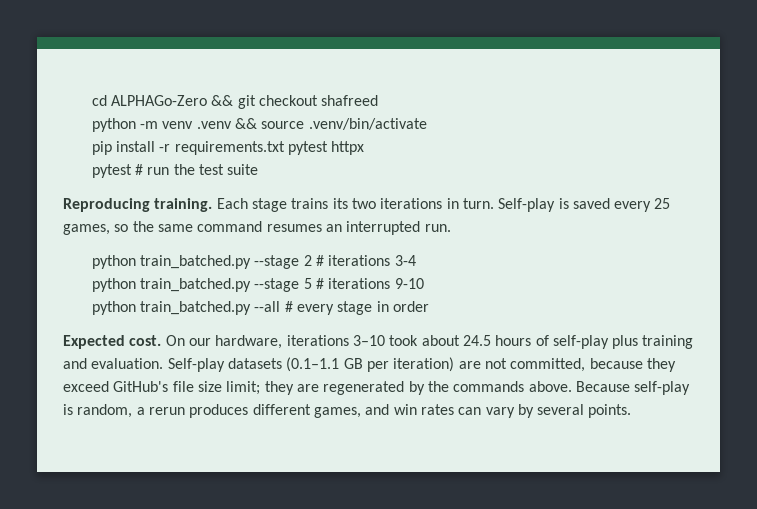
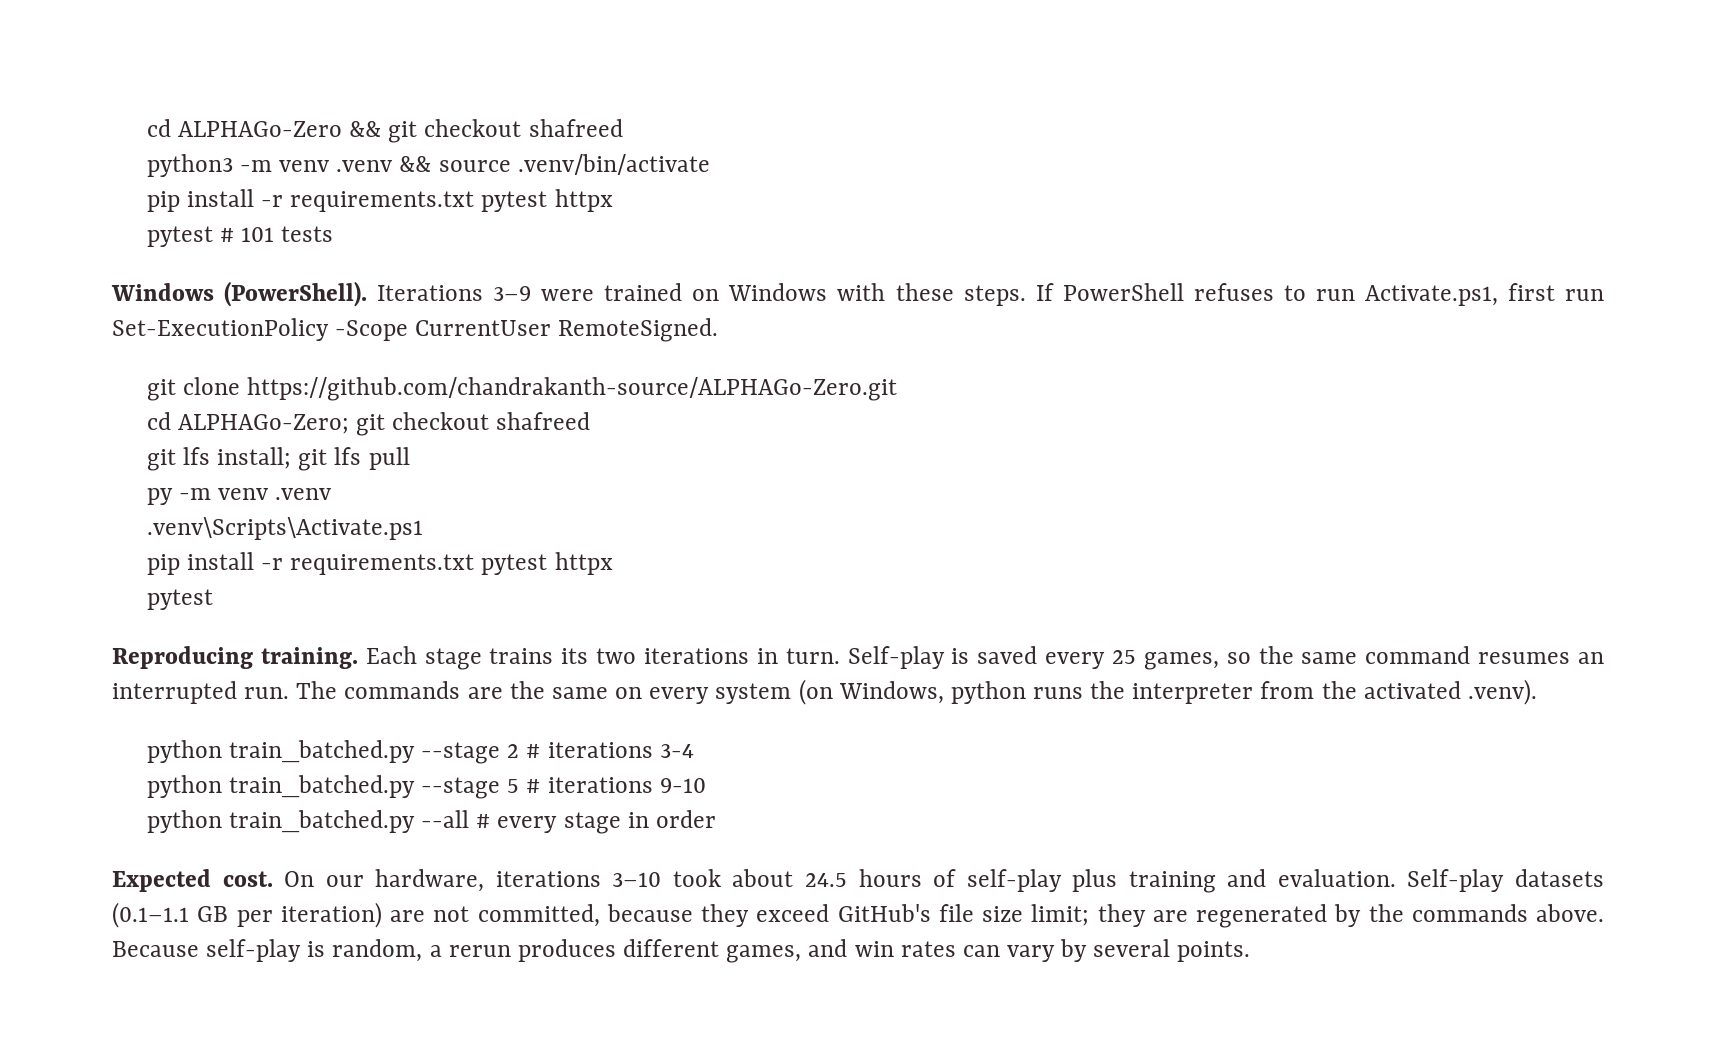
[91,118,136,132] python -> [146,154,233,177] python3
[147,164,259,175] run the test suite -> [241,226,334,242] [111,281,1605,307] [112,318,719,342] [146,377,898,401] [146,412,591,436] [146,447,410,471] [146,488,332,505] [146,517,423,540] [146,552,613,575] [146,589,213,610] 101 tests // Windows (PowerShell). Iterations 3–9 were trained on Windows with these steps. If PowerShell refuses to run Activate.ps1, first run Set-ExecutionPolicy -Scope CurrentUser RemoteSigned. // git clone https://github.com/chandrakanth-source/ALPHAGo-Zero.git // cd ALPHAGo-Zero; git checkout shafreed // git lfs install; git lfs pull // py -m venv .venv // .venv\Scripts\Activate.ps1 // pip install -r requirements.txt pytest httpx // pytest
(451, 228) none -> [296,679,1537,705] The commands are the same on every system (on Windows, python runs the interpreter from the activated .venv).

